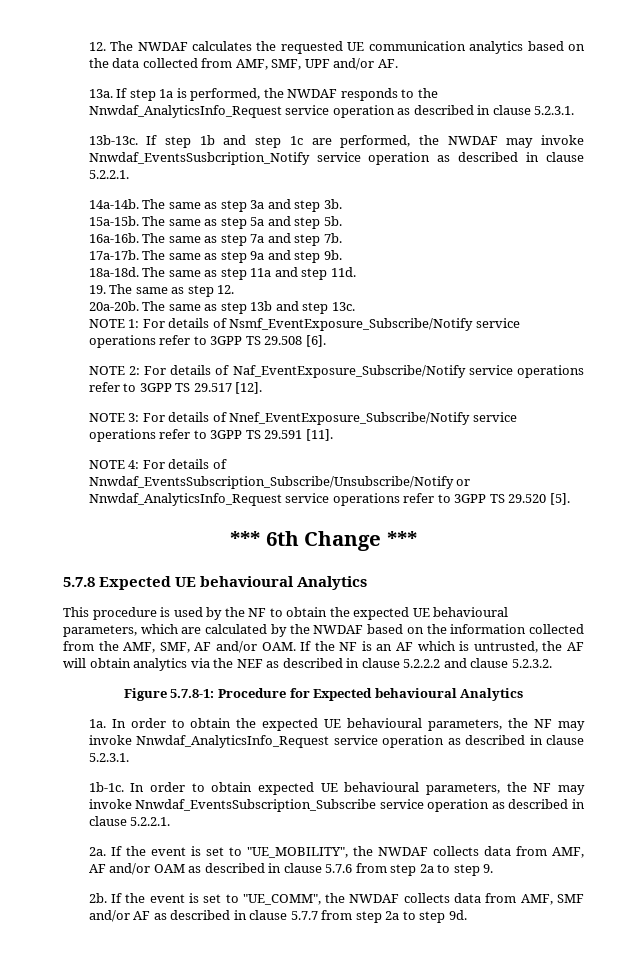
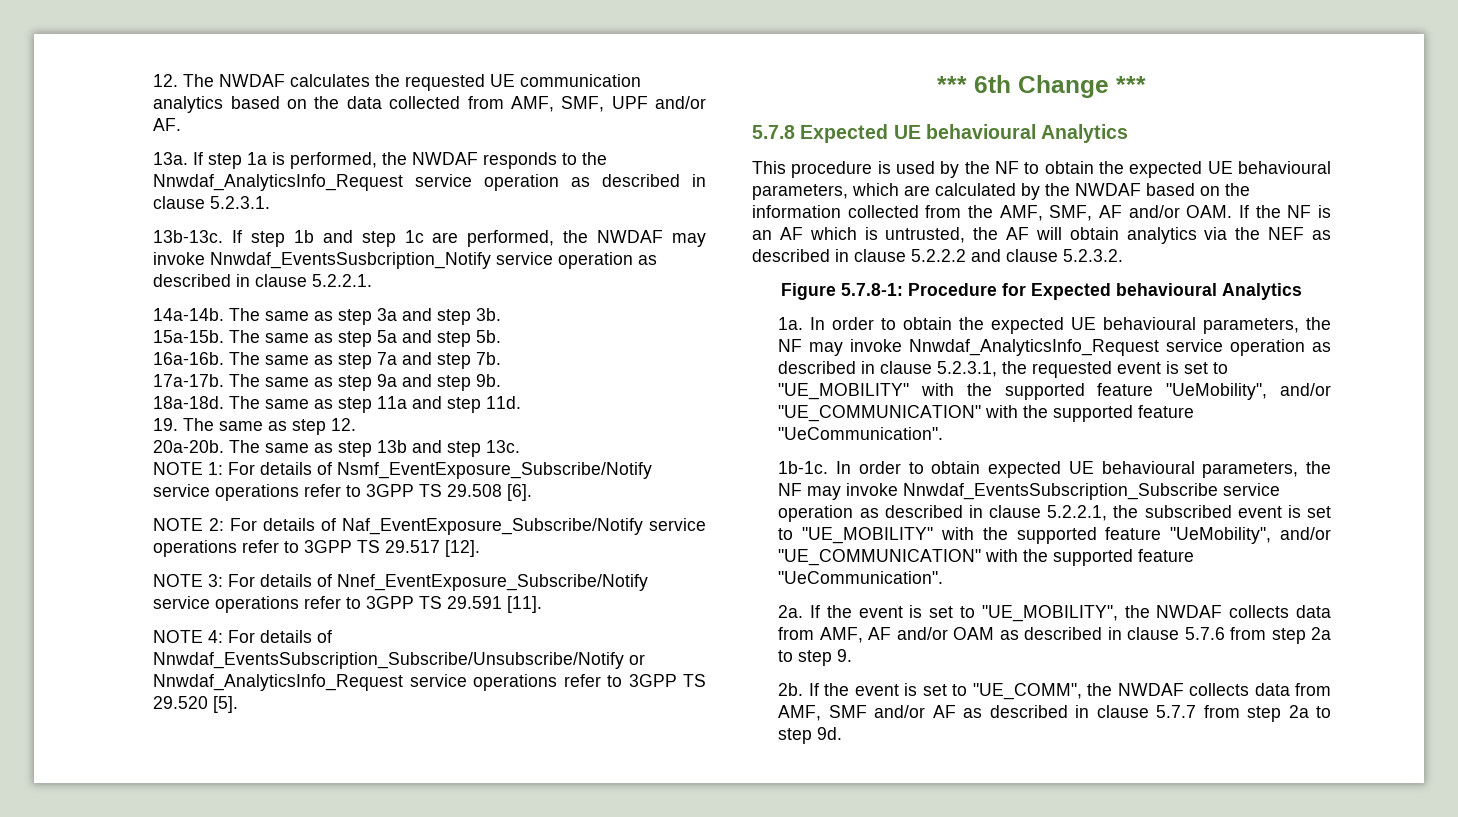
[88,753,129,762] 5.2.3.1. -> [937,361,1229,378] [778,383,1331,400] [778,405,1195,422] [778,427,944,440] 5.2.3.1, the requested event is set to "UE_MOBILITY" with the supported feature "UeMobility", and/or "UE_COMMUNICATION" with the supported feature "UeCommunication".
[130,817,171,826] 5.2.2.1. -> [1047,505,1331,521] [778,527,1331,544] [778,549,1195,566] [778,571,944,584] 5.2.2.1, the subscribed event is set to "UE_MOBILITY" with the supported feature "UeMobility", and/or "UE_COMMUNICATION" with the supported feature "UeCommunication".

